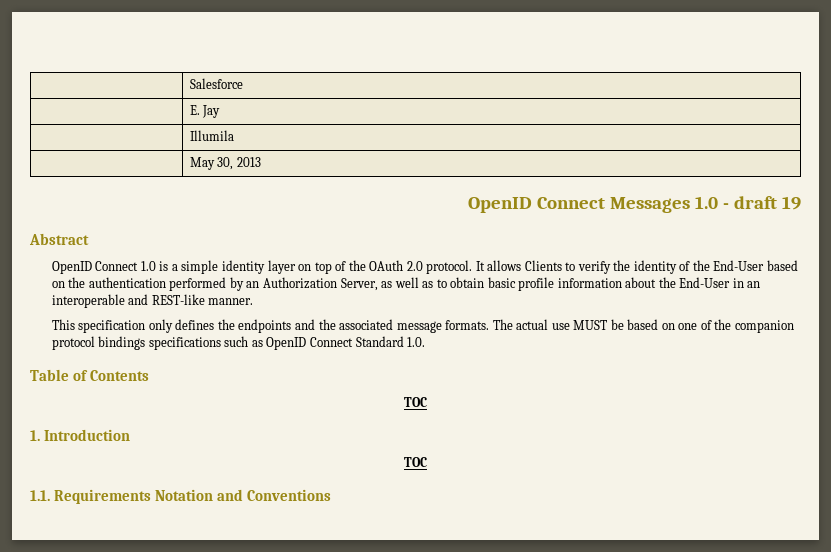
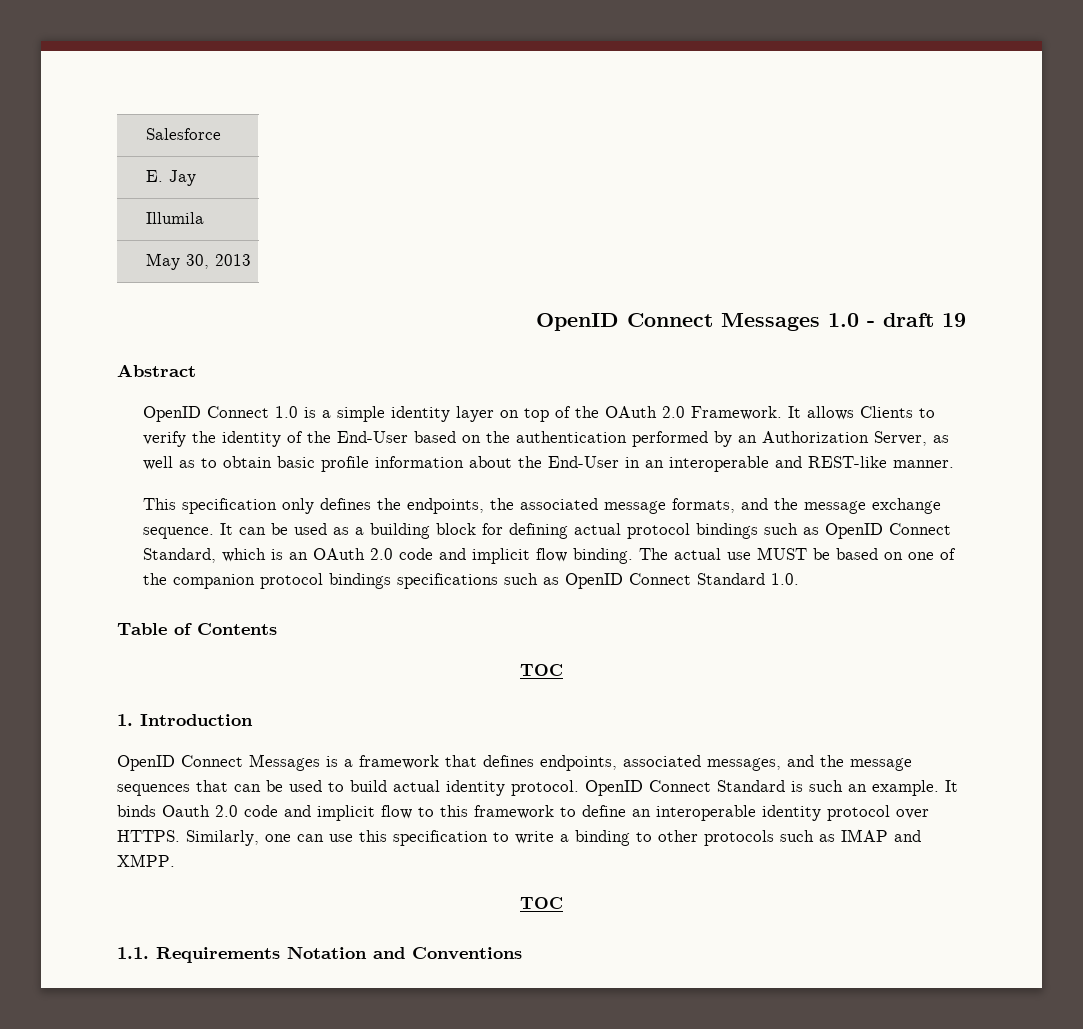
[426,260,473,274] protocol. -> [691,406,783,420] Framework.
[238,319,315,333] endpoints and -> [407,498,485,514] endpoints,
[445,320,490,330] formats. -> [672,498,942,514] [143,523,952,539] [143,548,634,564] formats, and the message exchange sequence. It can be used as a building block for defining actual protocol bindings such as OpenID Connect Standard, which is an OAuth 2.0 code and implicit flow binding.
(130, 435) none -> [117,754,912,771] [117,780,958,796] [117,805,929,821] [117,829,921,846] [117,854,175,867] // OpenID Connect Messages is a framework that defines endpoints, associated messages, and the message sequences that can be used to build actual identity protocol. OpenID Connect Standard is such an example. It binds Oauth 2.0 code and implicit flow to this framework to define an interoperable identity protocol over HTTPS. Similarly, one can use this specification to write a binding to other protocols such as IMAP and XMPP.

